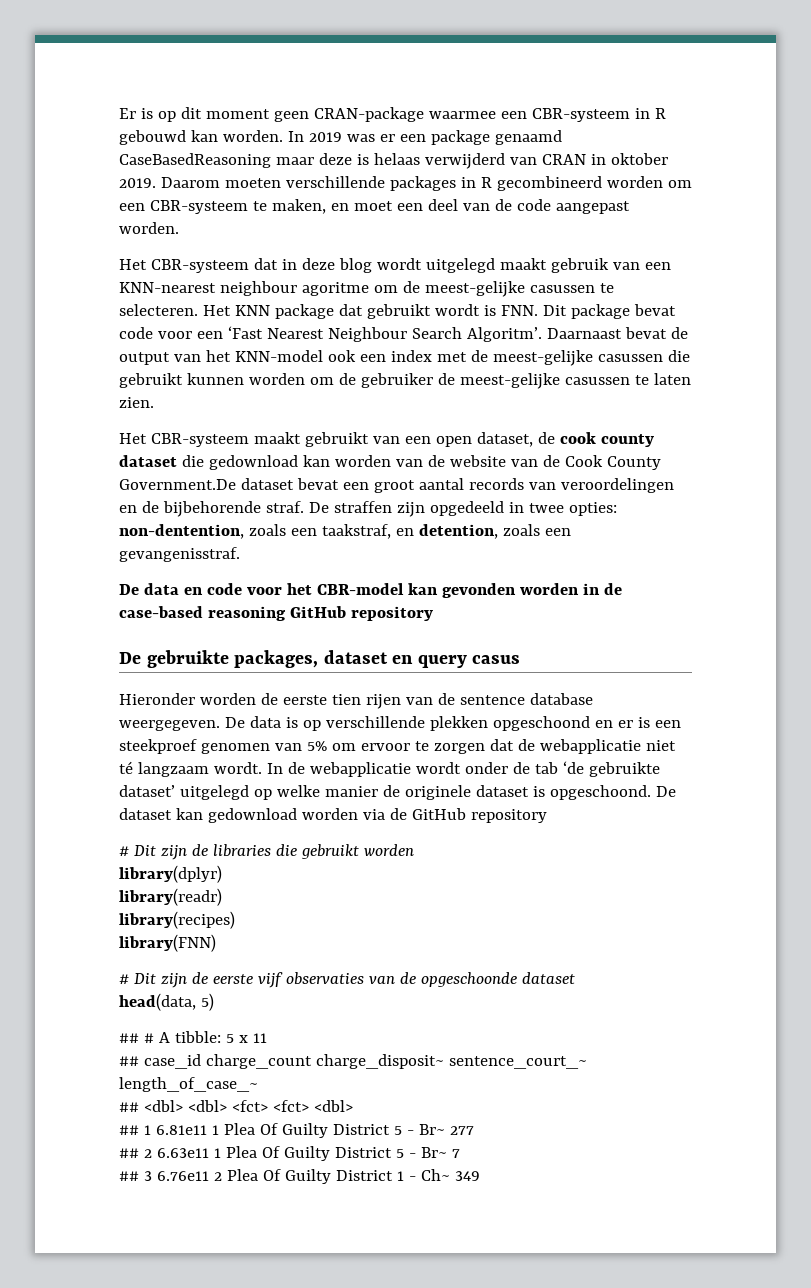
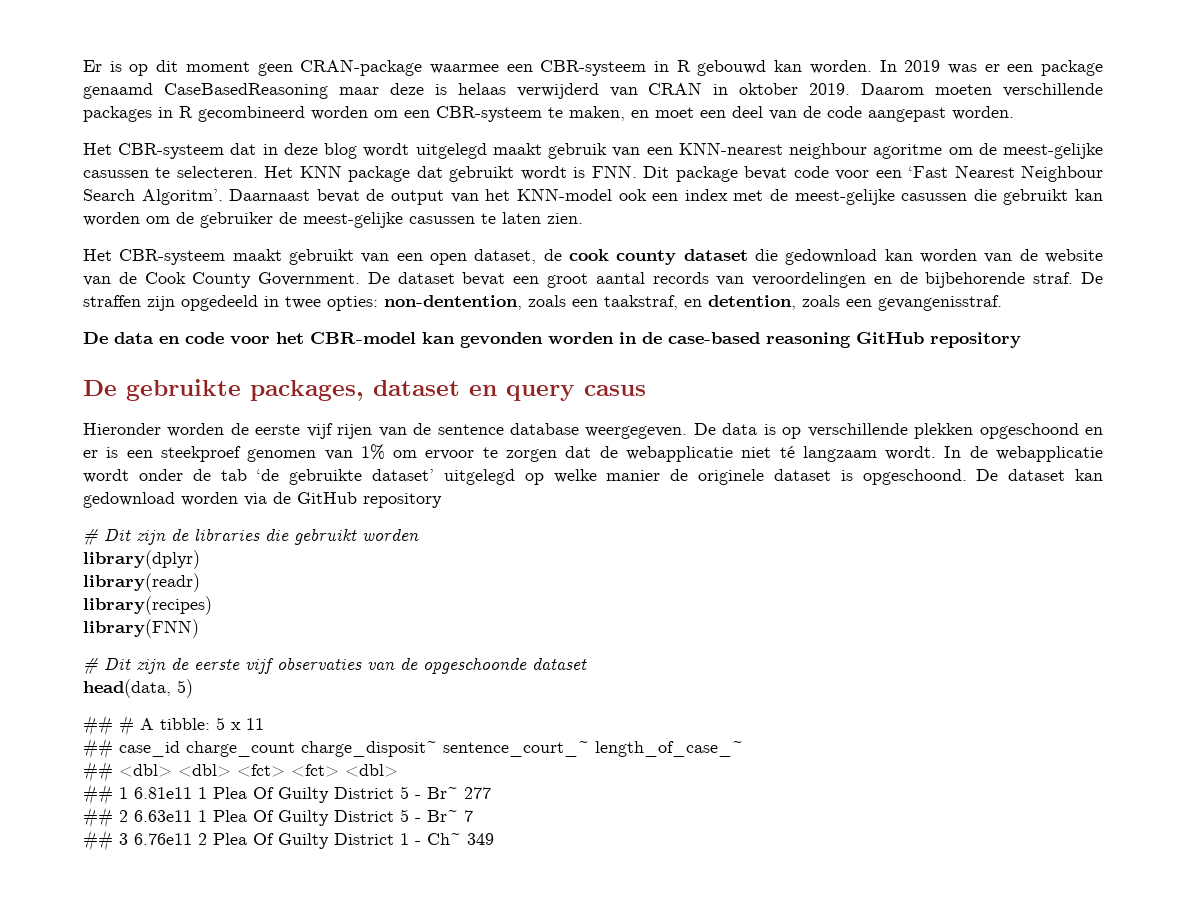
[186,373,244,385] kunnen -> [1074,189,1103,201] kan
[119,479,236,490] Government.De -> [258,272,390,286] Government. De
[331,694,361,705] tien -> [306,423,333,439] vijf
[306,741,327,751] 5% -> [360,444,385,460] 1%

